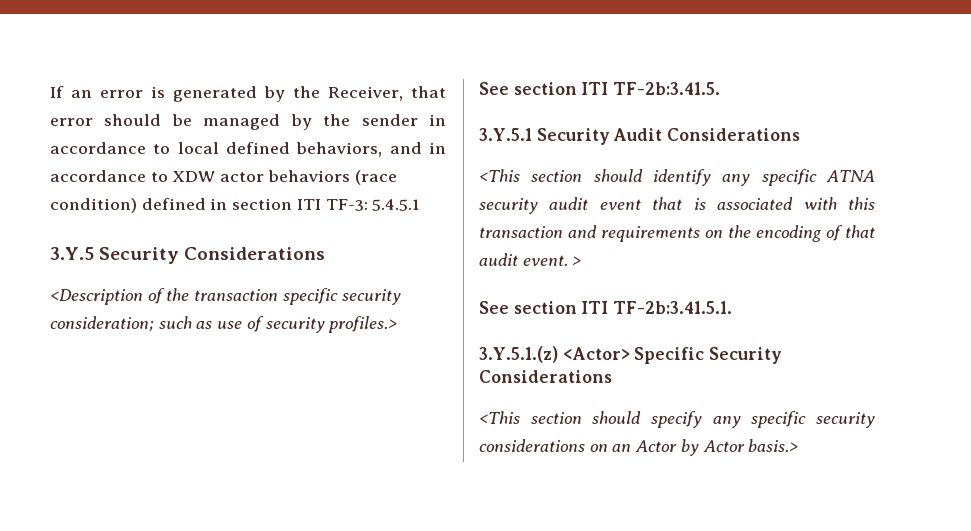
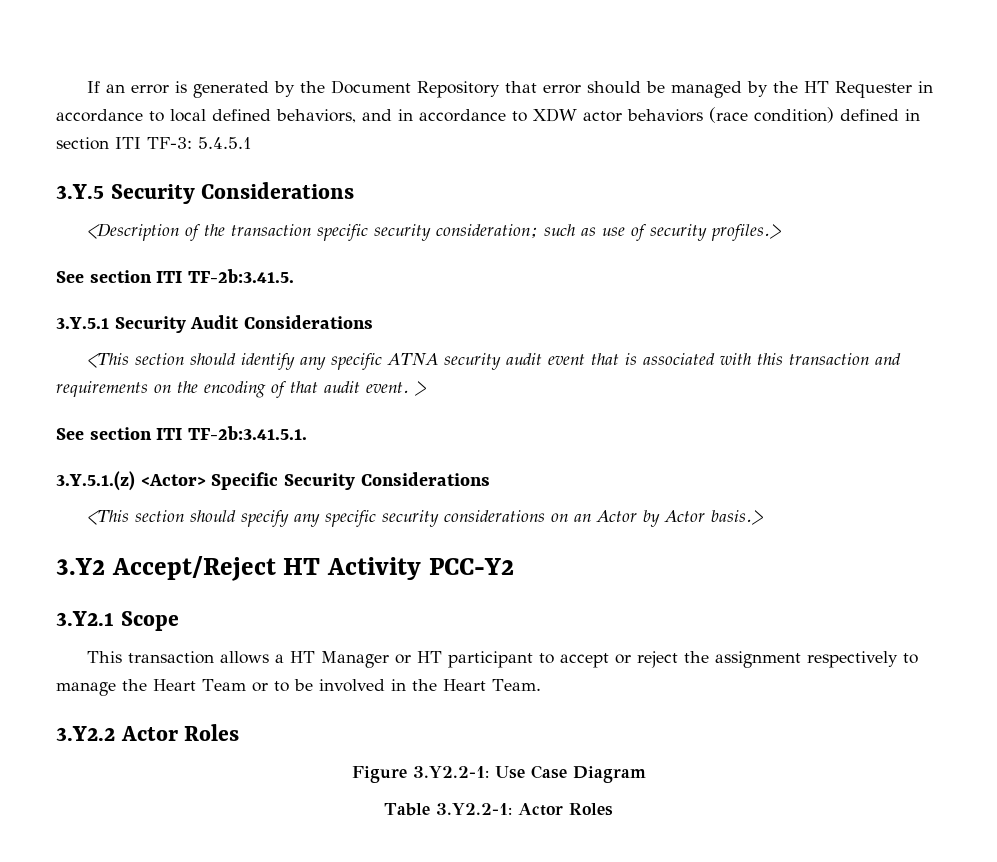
[328,86,403,101] Receiver, -> [330,80,500,98] Document Repository
[361,114,418,126] sender -> [803,81,912,98] HT Requester
(799, 445) none -> [56,556,514,581] [56,611,179,631] [86,651,918,668] [56,679,541,696] [56,724,240,741] [351,765,646,783] [384,803,613,816] // 3.Y2 Accept/Reject HT Activity PCC-Y2 // 3.Y2.1 Scope // This transaction allows a HT Manager or HT participant to accept or reject the assignment respectively to manage the Heart Team or to be involved in the Heart Team. // 3.Y2.2 Actor Roles // Figure 3.Y2.2-1: Use Case Diagram // Table 3.Y2.2-1: Actor Roles

